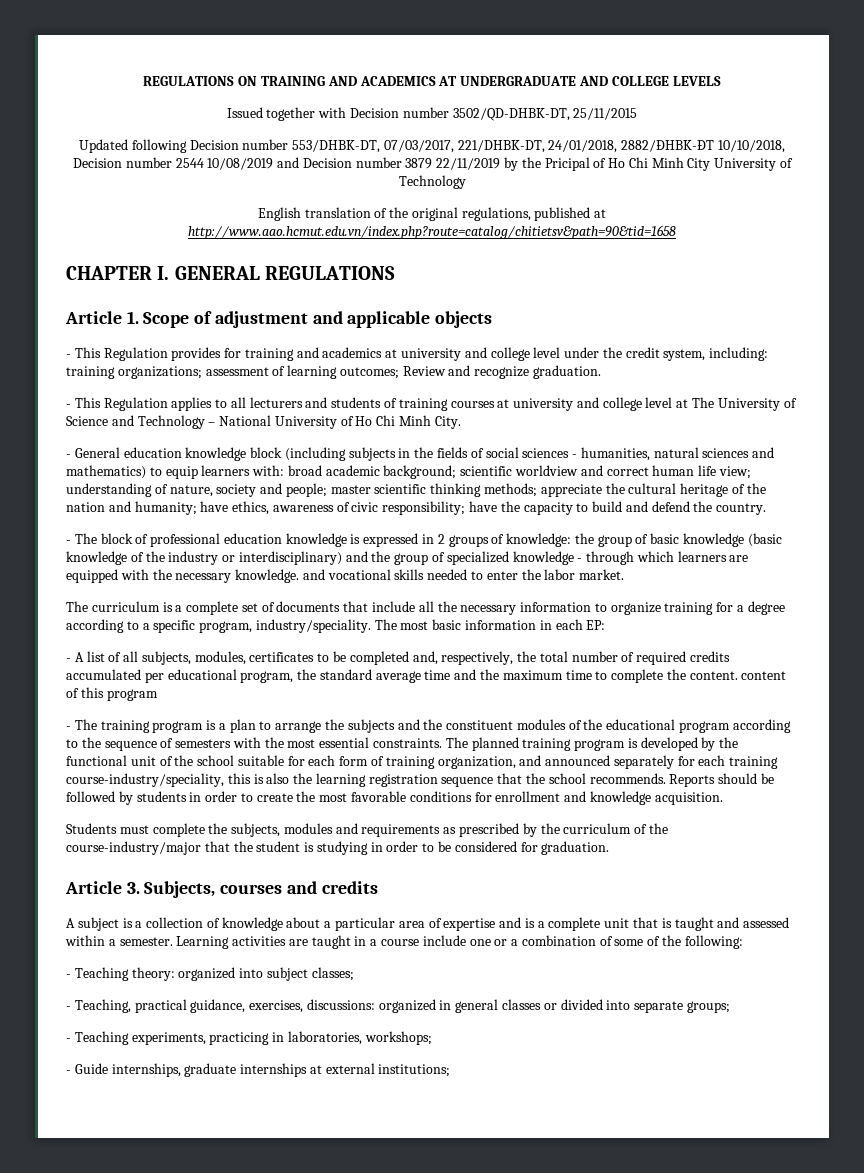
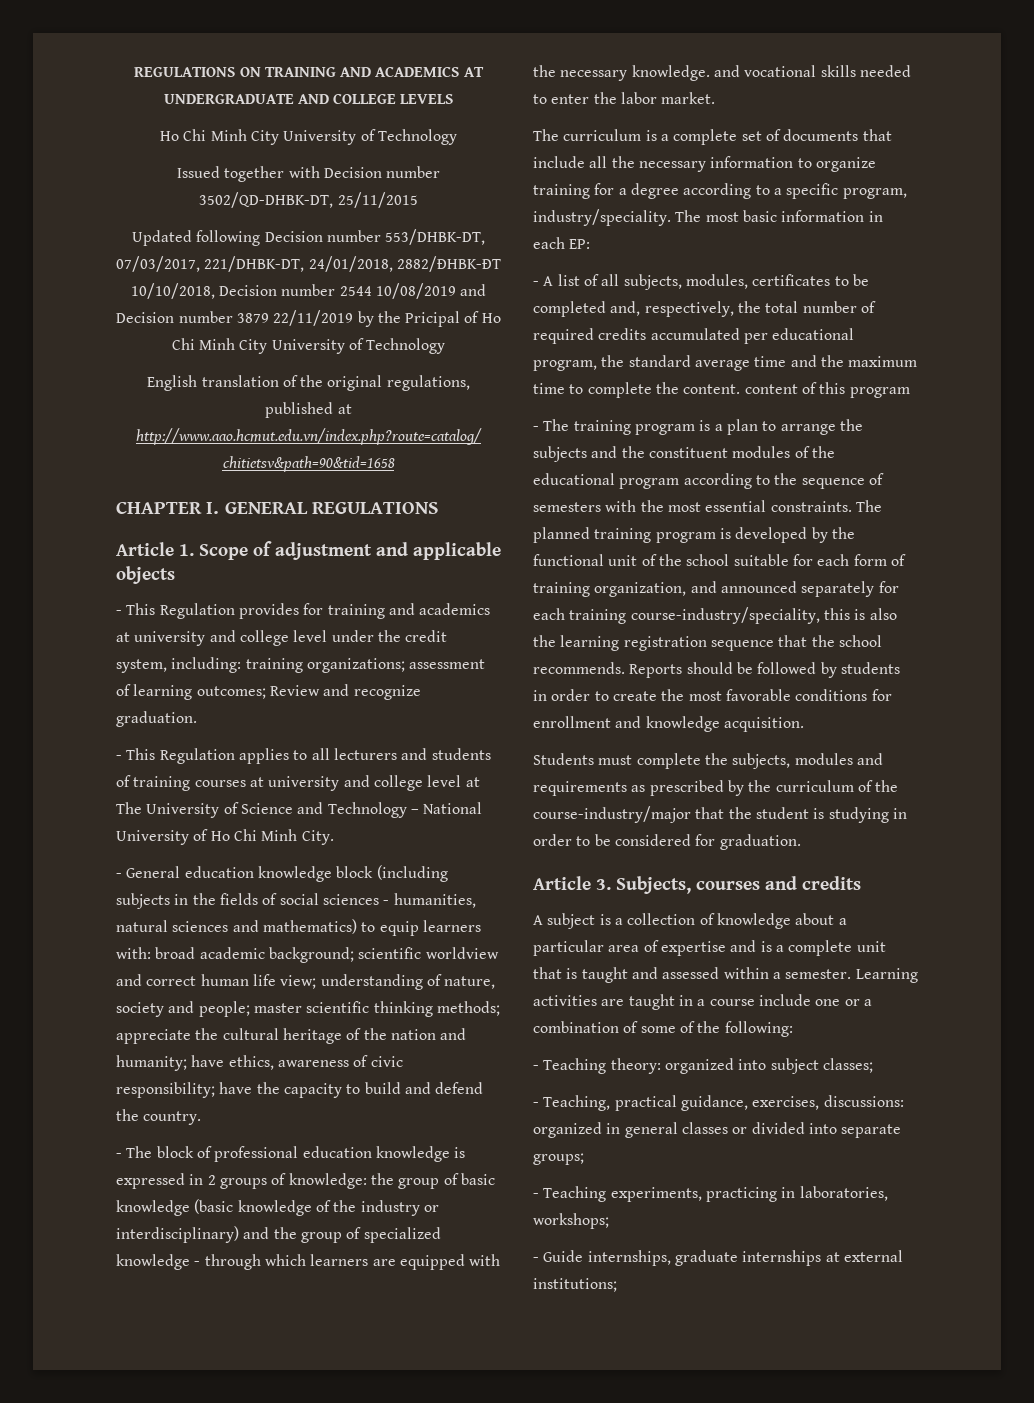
(721, 81) none -> [160,129,457,145] // Ho Chi Minh City University of Technology

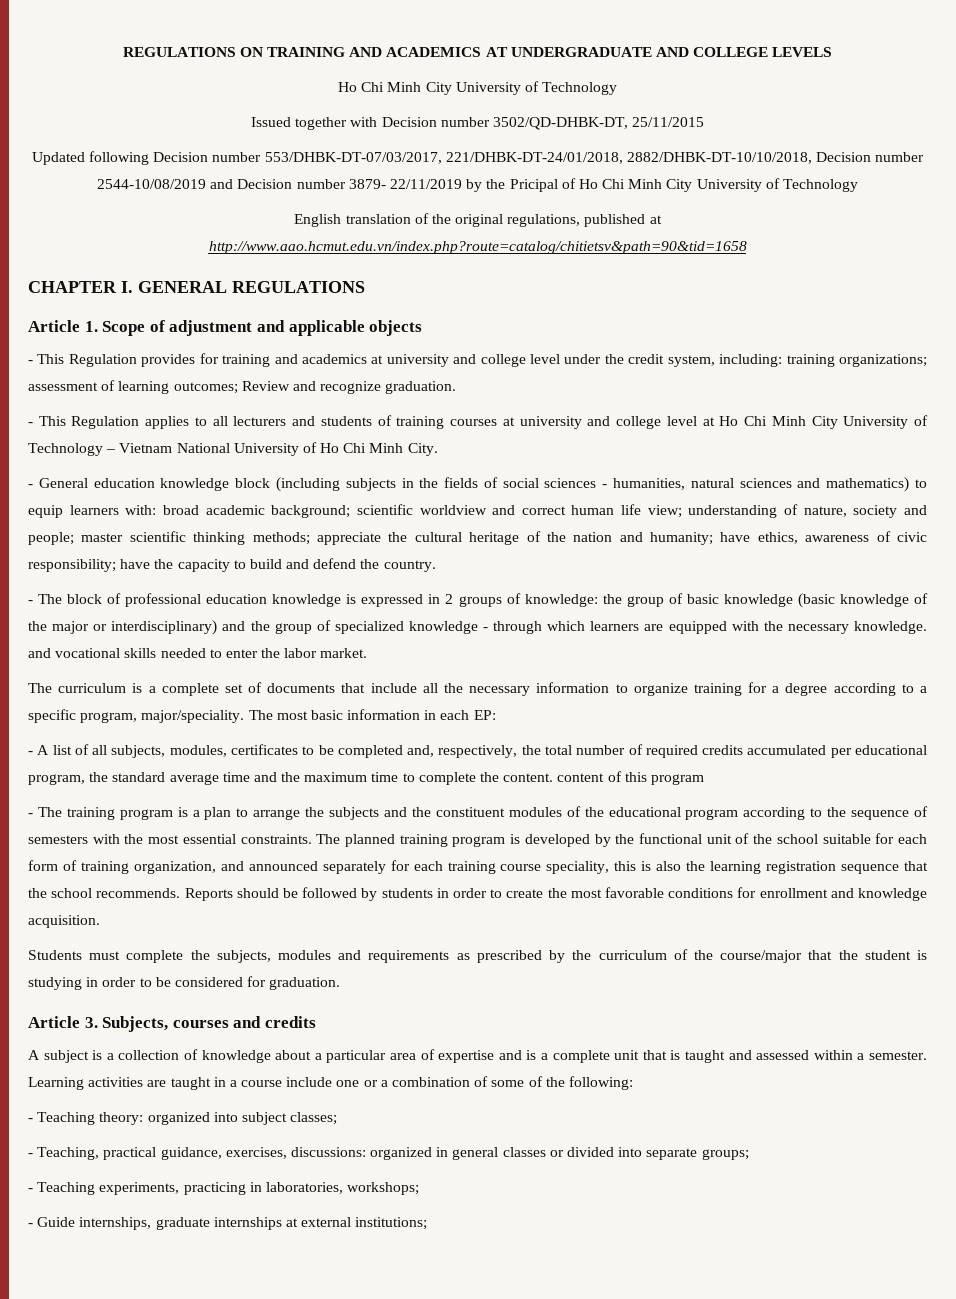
[385,229,486,245] [116,256,501,272] [130,283,456,299] 553/DHBK-DT, 07/03/2017, 221/DHBK-DT, 24/01/2018, 2882/ĐHBK-ĐT 10/10/2018, Decision number 2544 10/08/2019 -> [264,152,925,164] [97,179,207,189] 553/DHBK-DT-07/03/2017, 221/DHBK-DT-24/01/2018, 2882/DHBK-DT-10/10/2018, Decision number 2544-10/08/2019
[236,313,269,323] 3879 -> [348,179,386,189] 3879-
[116,802,324,818] The University of Science and -> [719,415,929,429] Ho Chi Minh City University of
(419, 811) none -> [119,443,173,453] Vietnam
[360,1200,420,1216] industry -> [52,621,90,634] major
[533,209,671,226] industry/speciality. -> [141,710,245,723] major/speciality.
[630,607,820,624] course-industry/speciality, -> [500,861,610,874] course speciality,
[533,806,691,823] course-industry/major -> [720,950,803,963] course/major

